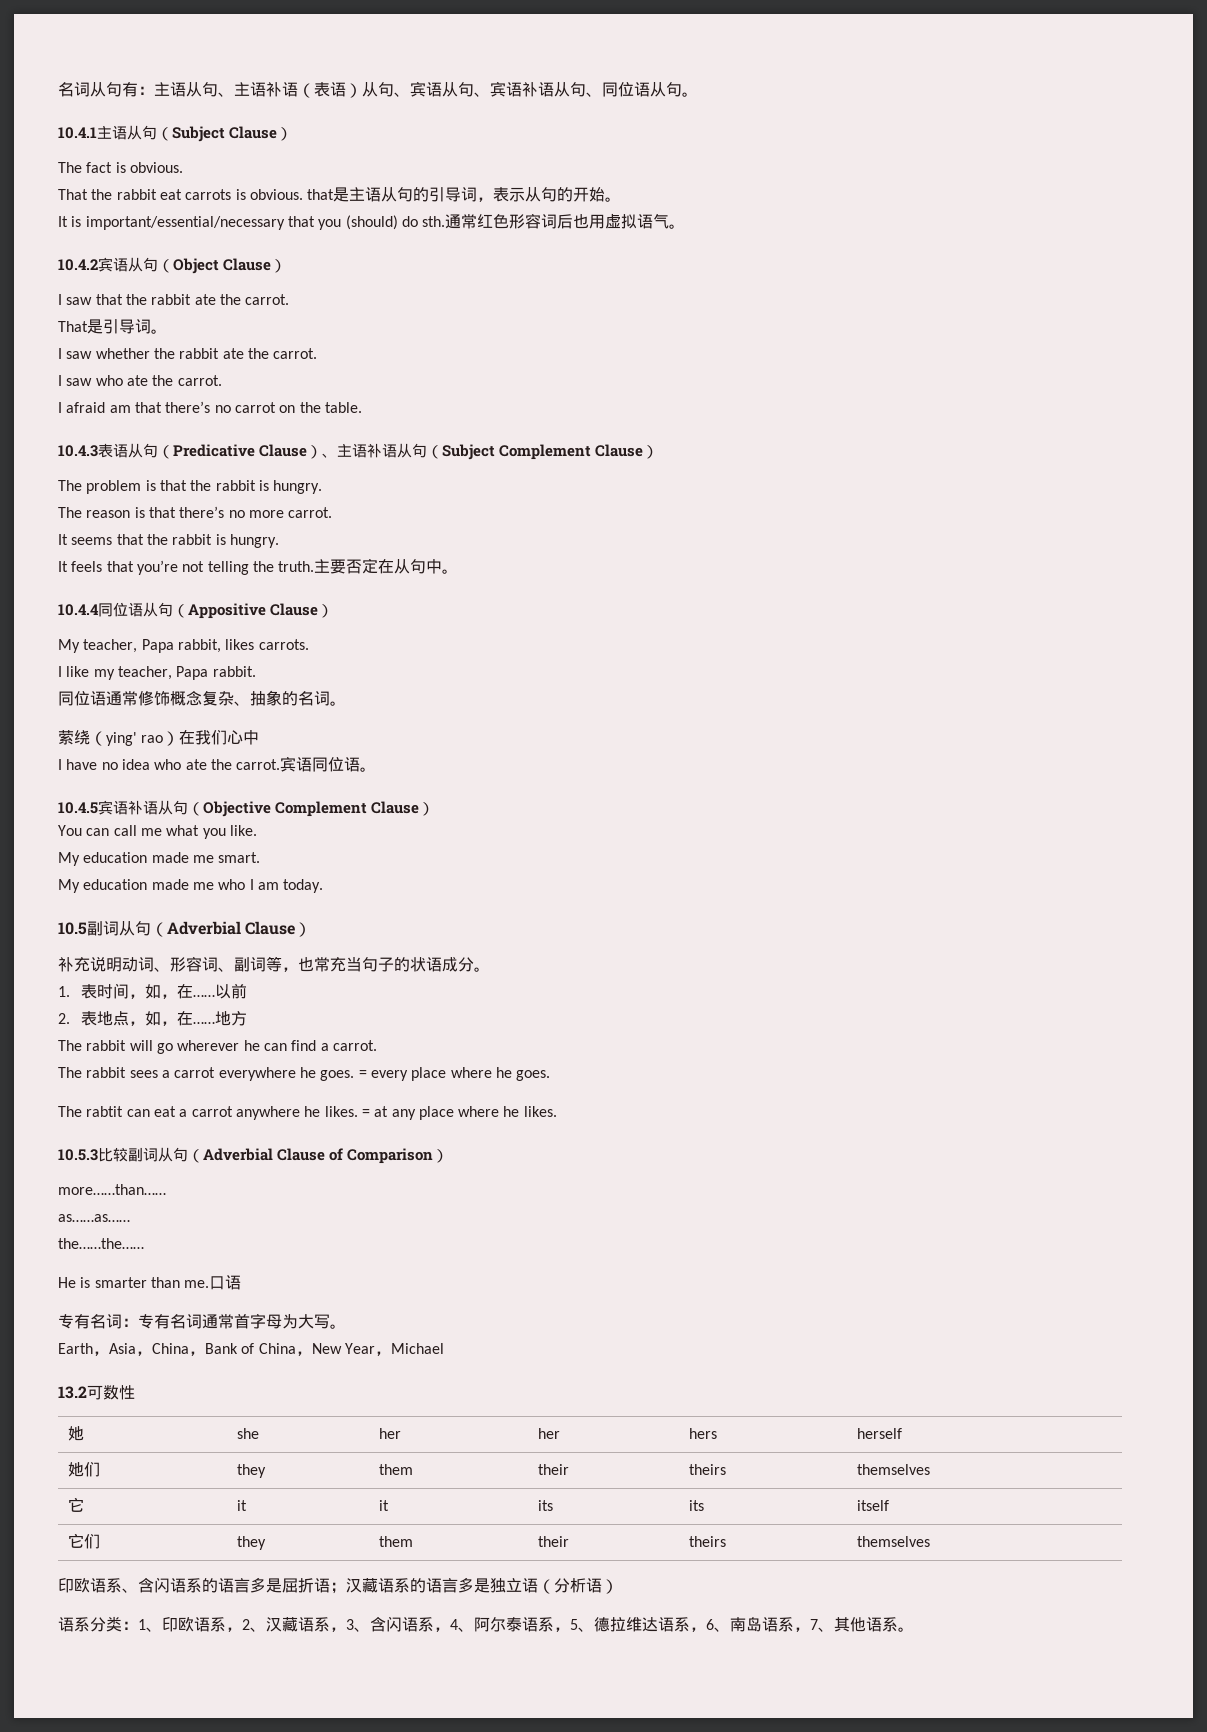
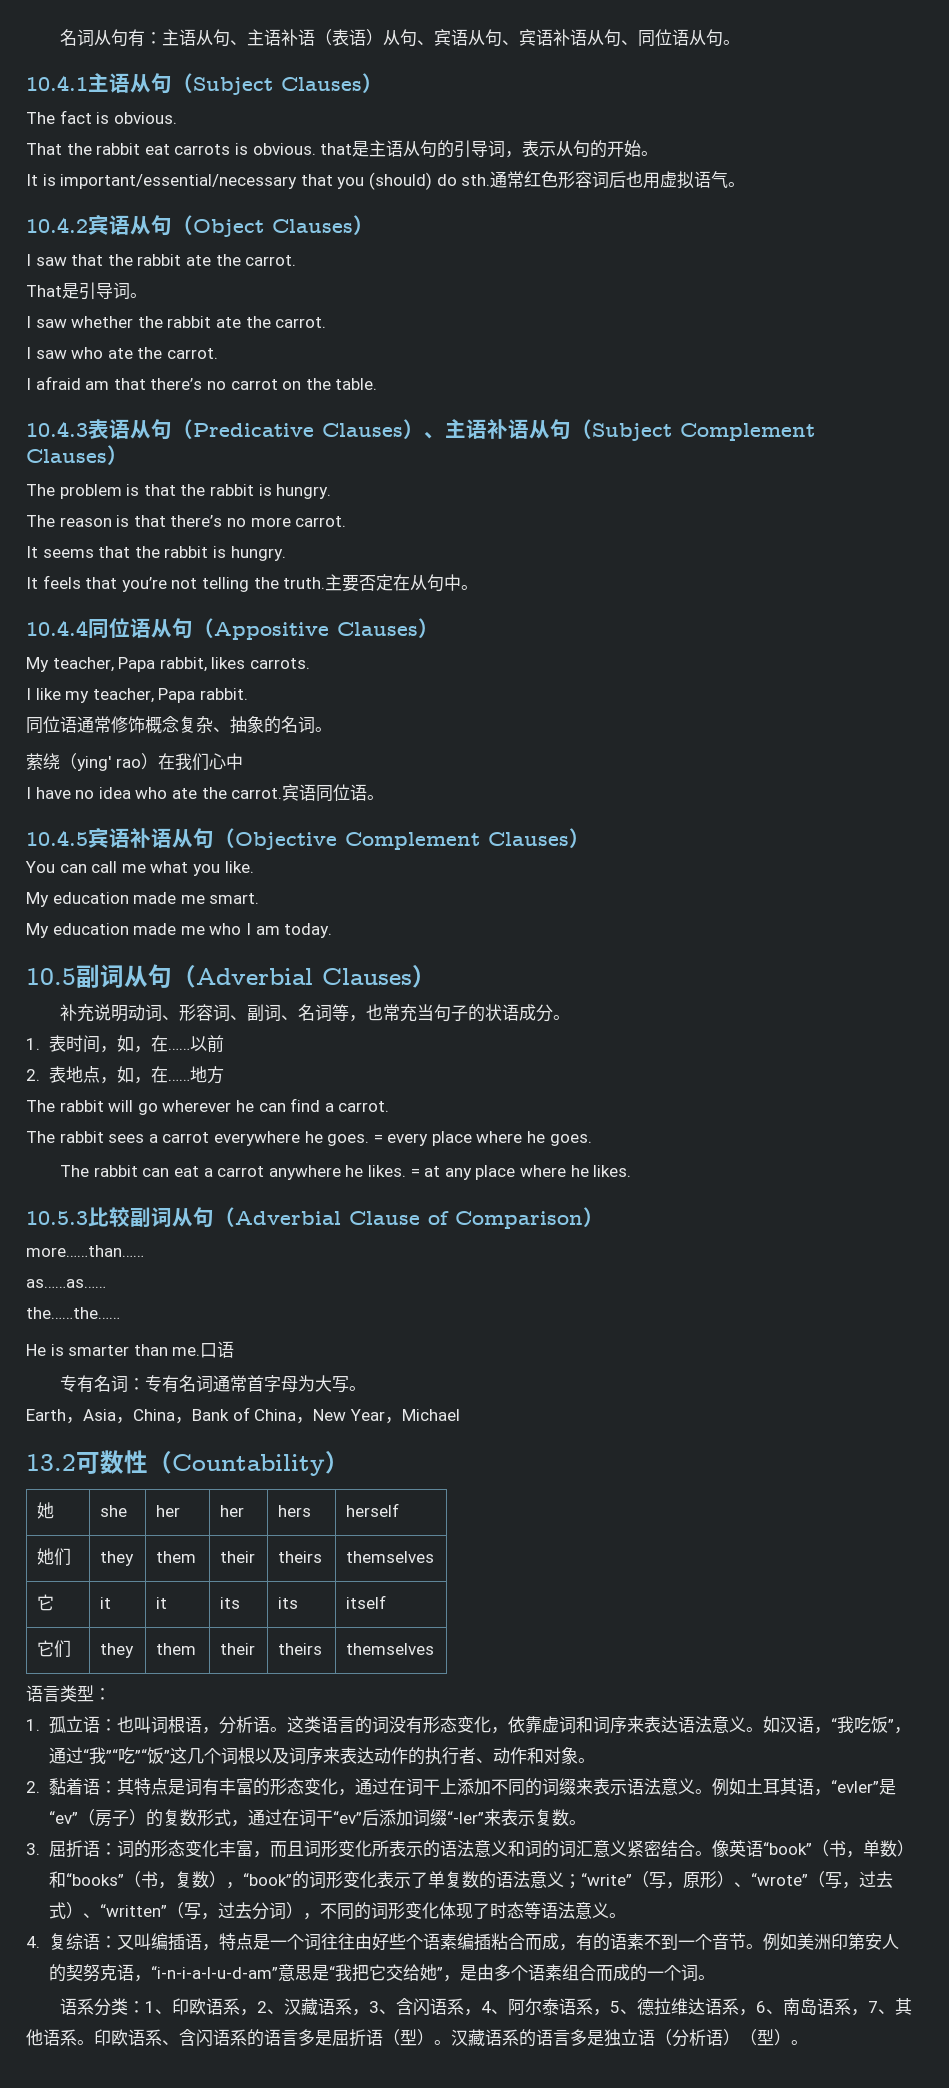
[229,126,278,139] Clause -> [281,77,362,91] Clauses
[223,258,272,271] Clause -> [272,219,353,233] Clauses
[259,444,308,457] Clause -> [322,423,403,437] Clauses
[595,444,644,457] Clause -> [26,449,107,463] Clauses
[270,603,319,616] Clause -> [337,622,418,636] Clauses
[371,801,420,814] Clause -> [488,832,569,846] Clauses
[245,921,296,935] Clause -> [322,968,412,985] Clauses
(266, 964) none -> [281,1004,333,1021] 、名词
[86,1106,124,1117] rabtit -> [93,1165,138,1177] rabbit
(135, 1392) none -> [148,1451,349,1476] （Countability）
[58,1577,618,1594] 印欧语系、含闪语系的语言多是屈折语；汉藏语系的语言多是独立语（分析语） -> [26,1685,111,1702] [26,1716,912,1734] [49,1747,596,1765] [26,1778,897,1796] [49,1809,587,1827] [26,1840,915,1858] [49,1871,894,1889] [49,1902,627,1920] [26,1933,900,1951] [49,1964,716,1982] 语言类型： // 1.孤立语：也叫词根语，分析语。这类语言的词没有形态变化，依靠虚词和词序来表达语法意义。如汉语，“我吃饭”，通过“我”“吃”“饭”这几个词根以及词序来表达动作的执行者、动作和对象。 // 2.黏着语：其特点是词有丰富的形态变化，通过在词干上添加不同的词缀来表示语法意义。例如土耳其语，“evler”是“ev”（房子）的复数形式，通过在词干“ev”后添加词缀“-ler”来表示复数。 // 3.屈折语：词的形态变化丰富，而且词形变化所表示的语法意义和词的词汇意义紧密结合。像英语“book”（书，单数）和“books”（书，复数），“book”的词形变化表示了单复数的语法意义；“write”（写，原形）、“wrote”（写，过去式）、“written”（写，过去分词），不同的词形变化体现了时态等语法意义。 // 4.复综语：又叫编插语，特点是一个词往往由好些个语素编插粘合而成，有的语素不到一个音节。例如美洲印第安人的契努克语，“i-n-i-a-l-u-d-am”意思是“我把它交给她”，是由多个语素组合而成的一个词。
(914, 1629) none -> [94,2029,808,2047] 印欧语系、含闪语系的语言多是屈折语（型）。汉藏语系的语言多是独立语（分析语）（型）。

